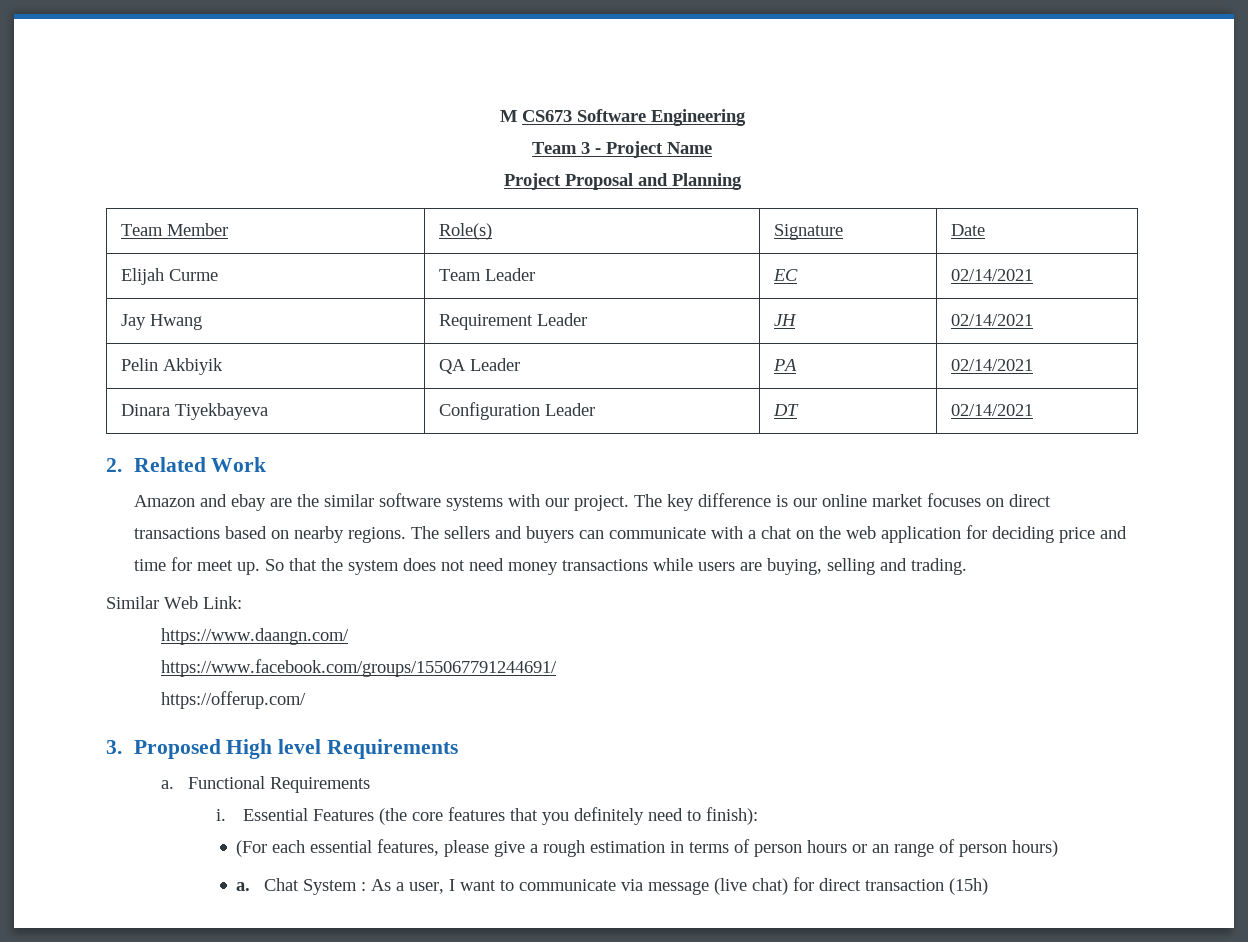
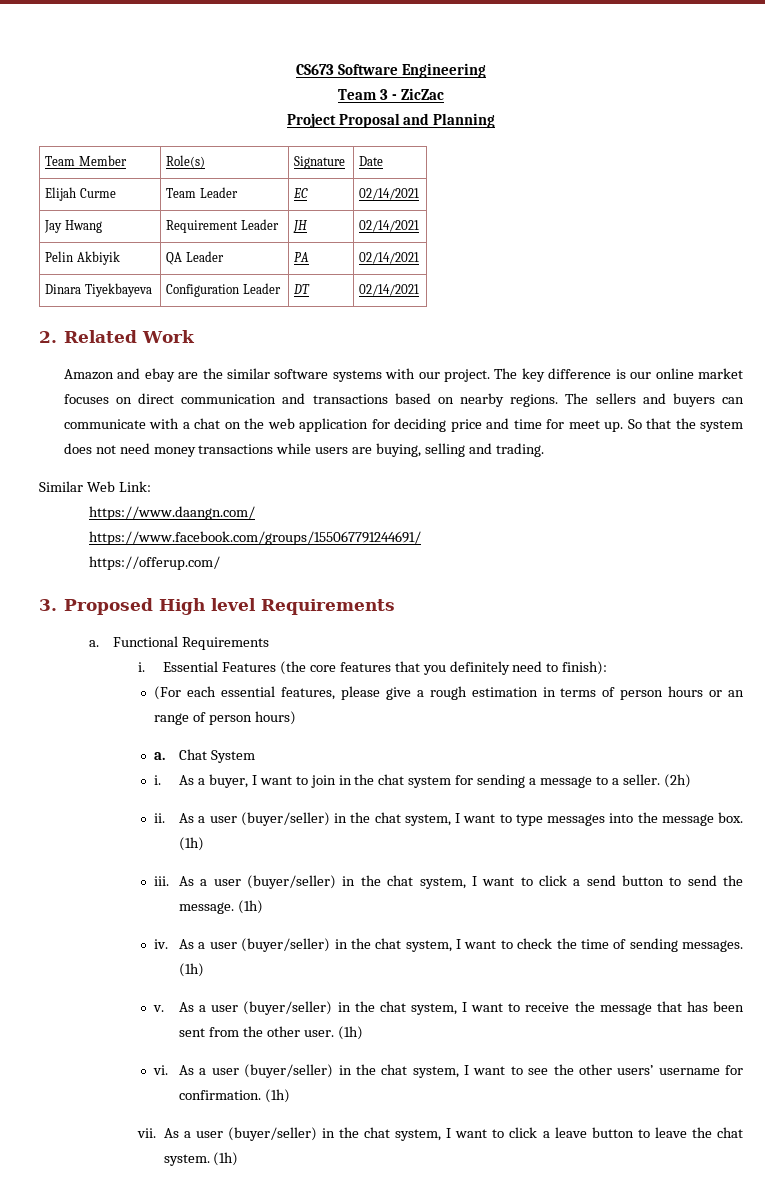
[499,110,517,122] M -> (296, 69) none
[606,141,712,158] Project Name -> [400,88,444,100] ZicZac
(1051, 500) none -> [181,393,306,404] communication and
[360,877,988,895] : As a user, I want to communicate via message (live chat) for direct transaction (15h) -> [154,774,691,788] [154,812,744,826] [179,837,205,851] [154,875,743,889] [179,900,264,914] [154,938,744,952] [179,963,205,977] [153,1001,745,1015] [179,1026,363,1040] [153,1064,744,1078] [179,1089,291,1103] [137,1127,744,1141] [163,1152,239,1166] // i. As a buyer, I want to join in the chat system for sending a message to a seller. (2h) // ii. As a user (buyer/seller) in the chat system, I want to type messages into the message box. (1h) // iii. As a user (buyer/seller) in the chat system, I want to click a send button to send the message. (1h) // iv. As a user (buyer/seller) in the chat system, I want to check the time of sending messages. (1h) // v. As a user (buyer/seller) in the chat system, I want to receive the message that has been sent from the other user. (1h) // vi. As a user (buyer/seller) in the chat system, I want to see the other users’ username for confirmation. (1h) // vii. As a user (buyer/seller) in the chat system, I want to click a leave button to leave the chat system. (1h)

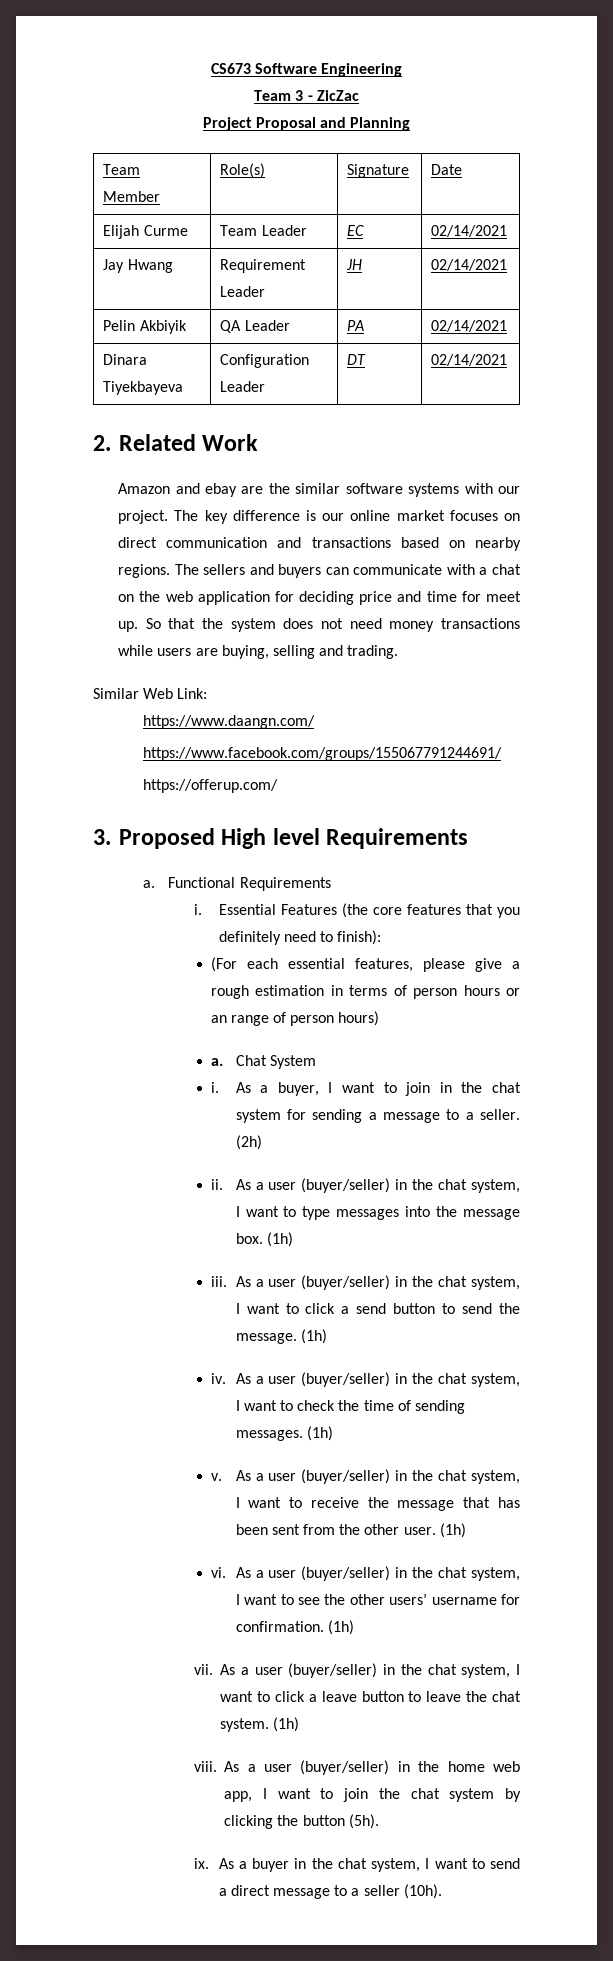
(239, 1159) none -> [193,1760,520,1775] [224,1788,521,1802] [224,1814,379,1829] [193,1858,521,1872] [218,1884,442,1899] // viii. As a user (buyer/seller) in the home web app, I want to join the chat system by clicking the button (5h). // ix. As a buyer in the chat system, I want to send a direct message to a seller (10h).

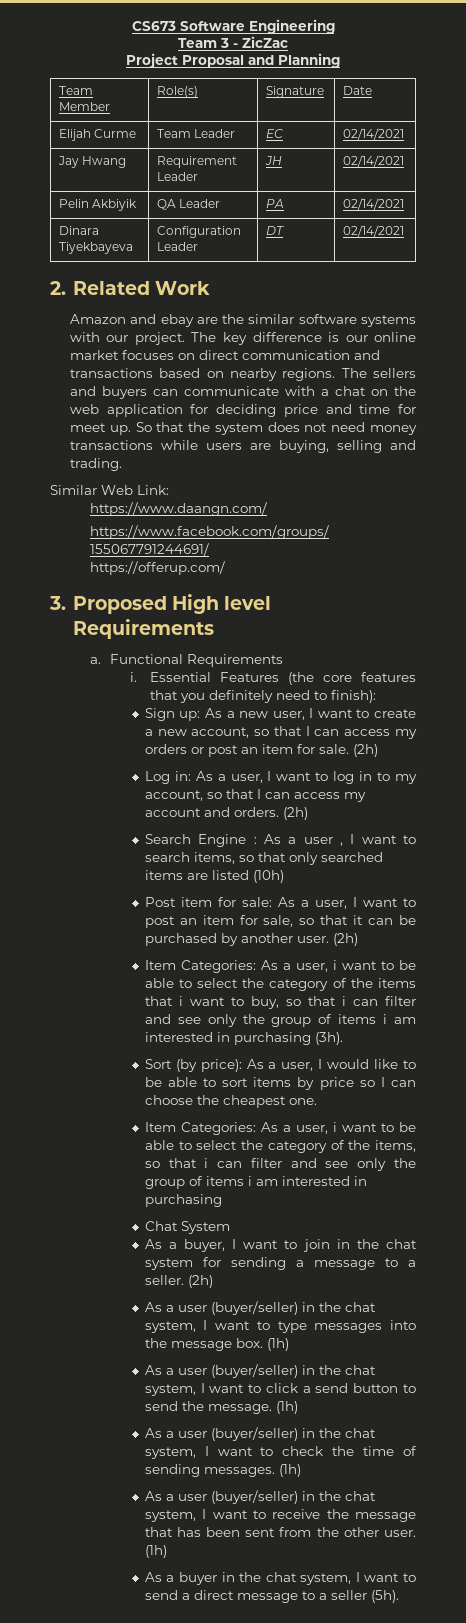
[210,957,520,972] [210,985,521,999] [210,1011,380,1026] [210,1058,223,1066] (For each essential features, please give a rough estimation in terms of person hours or an range of person hours) // a. -> [144,708,416,721] [144,726,418,739] [144,744,378,757] [144,771,418,784] [144,789,366,802] [144,807,308,820] [144,834,416,847] [144,852,383,865] [144,870,284,883] [144,897,416,909] [144,915,417,928] [144,933,358,946] [144,960,417,973] [144,978,416,991] [144,996,416,1009] [144,1014,417,1027] [144,1032,343,1045] [144,1059,417,1072] [144,1077,417,1090] [144,1095,317,1108] [144,1122,417,1135] [144,1140,416,1153] [144,1158,417,1171] [144,1176,367,1189] [144,1194,222,1207] Sign up: As a new user, I want to create a new account, so that I can access my orders or post an item for sale. (2h) // Log in: As a user, I want to log in to my account, so that I can access my account and orders. (2h) // Search Engine : As a user , I want to search items, so that only searched items are listed (10h) // Post item for sale: As a user, I want to post an item for sale, so that it can be purchased by another user. (2h) // Item Categories: As a user, i want to be able to select the category of the items that i want to buy, so that i can filter and see only the group of items i am interested in purchasing (3h). // Sort (by price): As a user, I would like to be able to sort items by price so I can choose the cheapest one. // Item Categories: As a user, i want to be able to select the category of the items, so that i can filter and see only the group of items i am interested in purchasing //
[210,1082,219,1093] i. -> (230, 1227) none
[210,1179,223,1190] ii. -> (213, 1281) none
[210,1276,227,1287] iii. -> (289, 1344) none
[210,1373,226,1384] iv. -> (298, 1407) none
[210,1473,222,1481] v. -> (301, 1470) none
[210,1566,521,1581] [235,1593,520,1605] [235,1620,354,1635] [193,1663,520,1678] [220,1691,521,1702] [220,1717,300,1732] [193,1760,520,1775] [224,1788,521,1802] [224,1814,379,1829] [193,1858,209,1869] vi. As a user (buyer/seller) in the chat system, I want to see the other users’ username for confirmation. (1h) // vii. As a user (buyer/seller) in the chat system, I want to click a leave button to leave the chat system. (1h) // viii. As a user (buyer/seller) in the home web app, I want to join the chat system by clicking the button (5h). // ix. -> (167, 1551) none
[403,1884,442,1899] (10h). -> [370,1590,399,1603] (5h).

